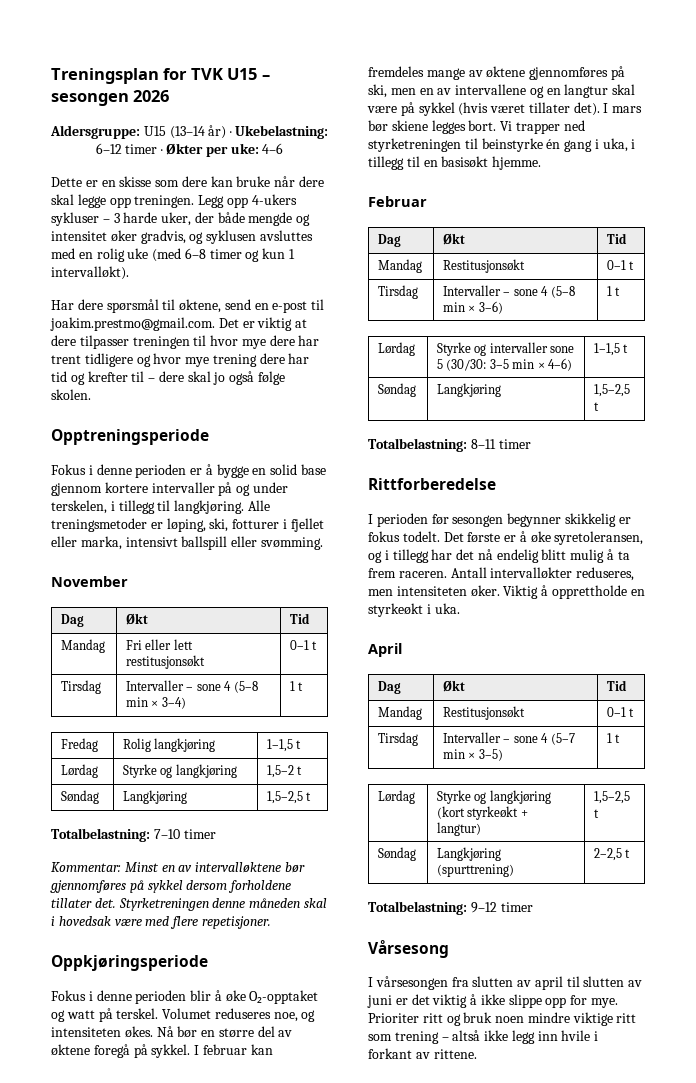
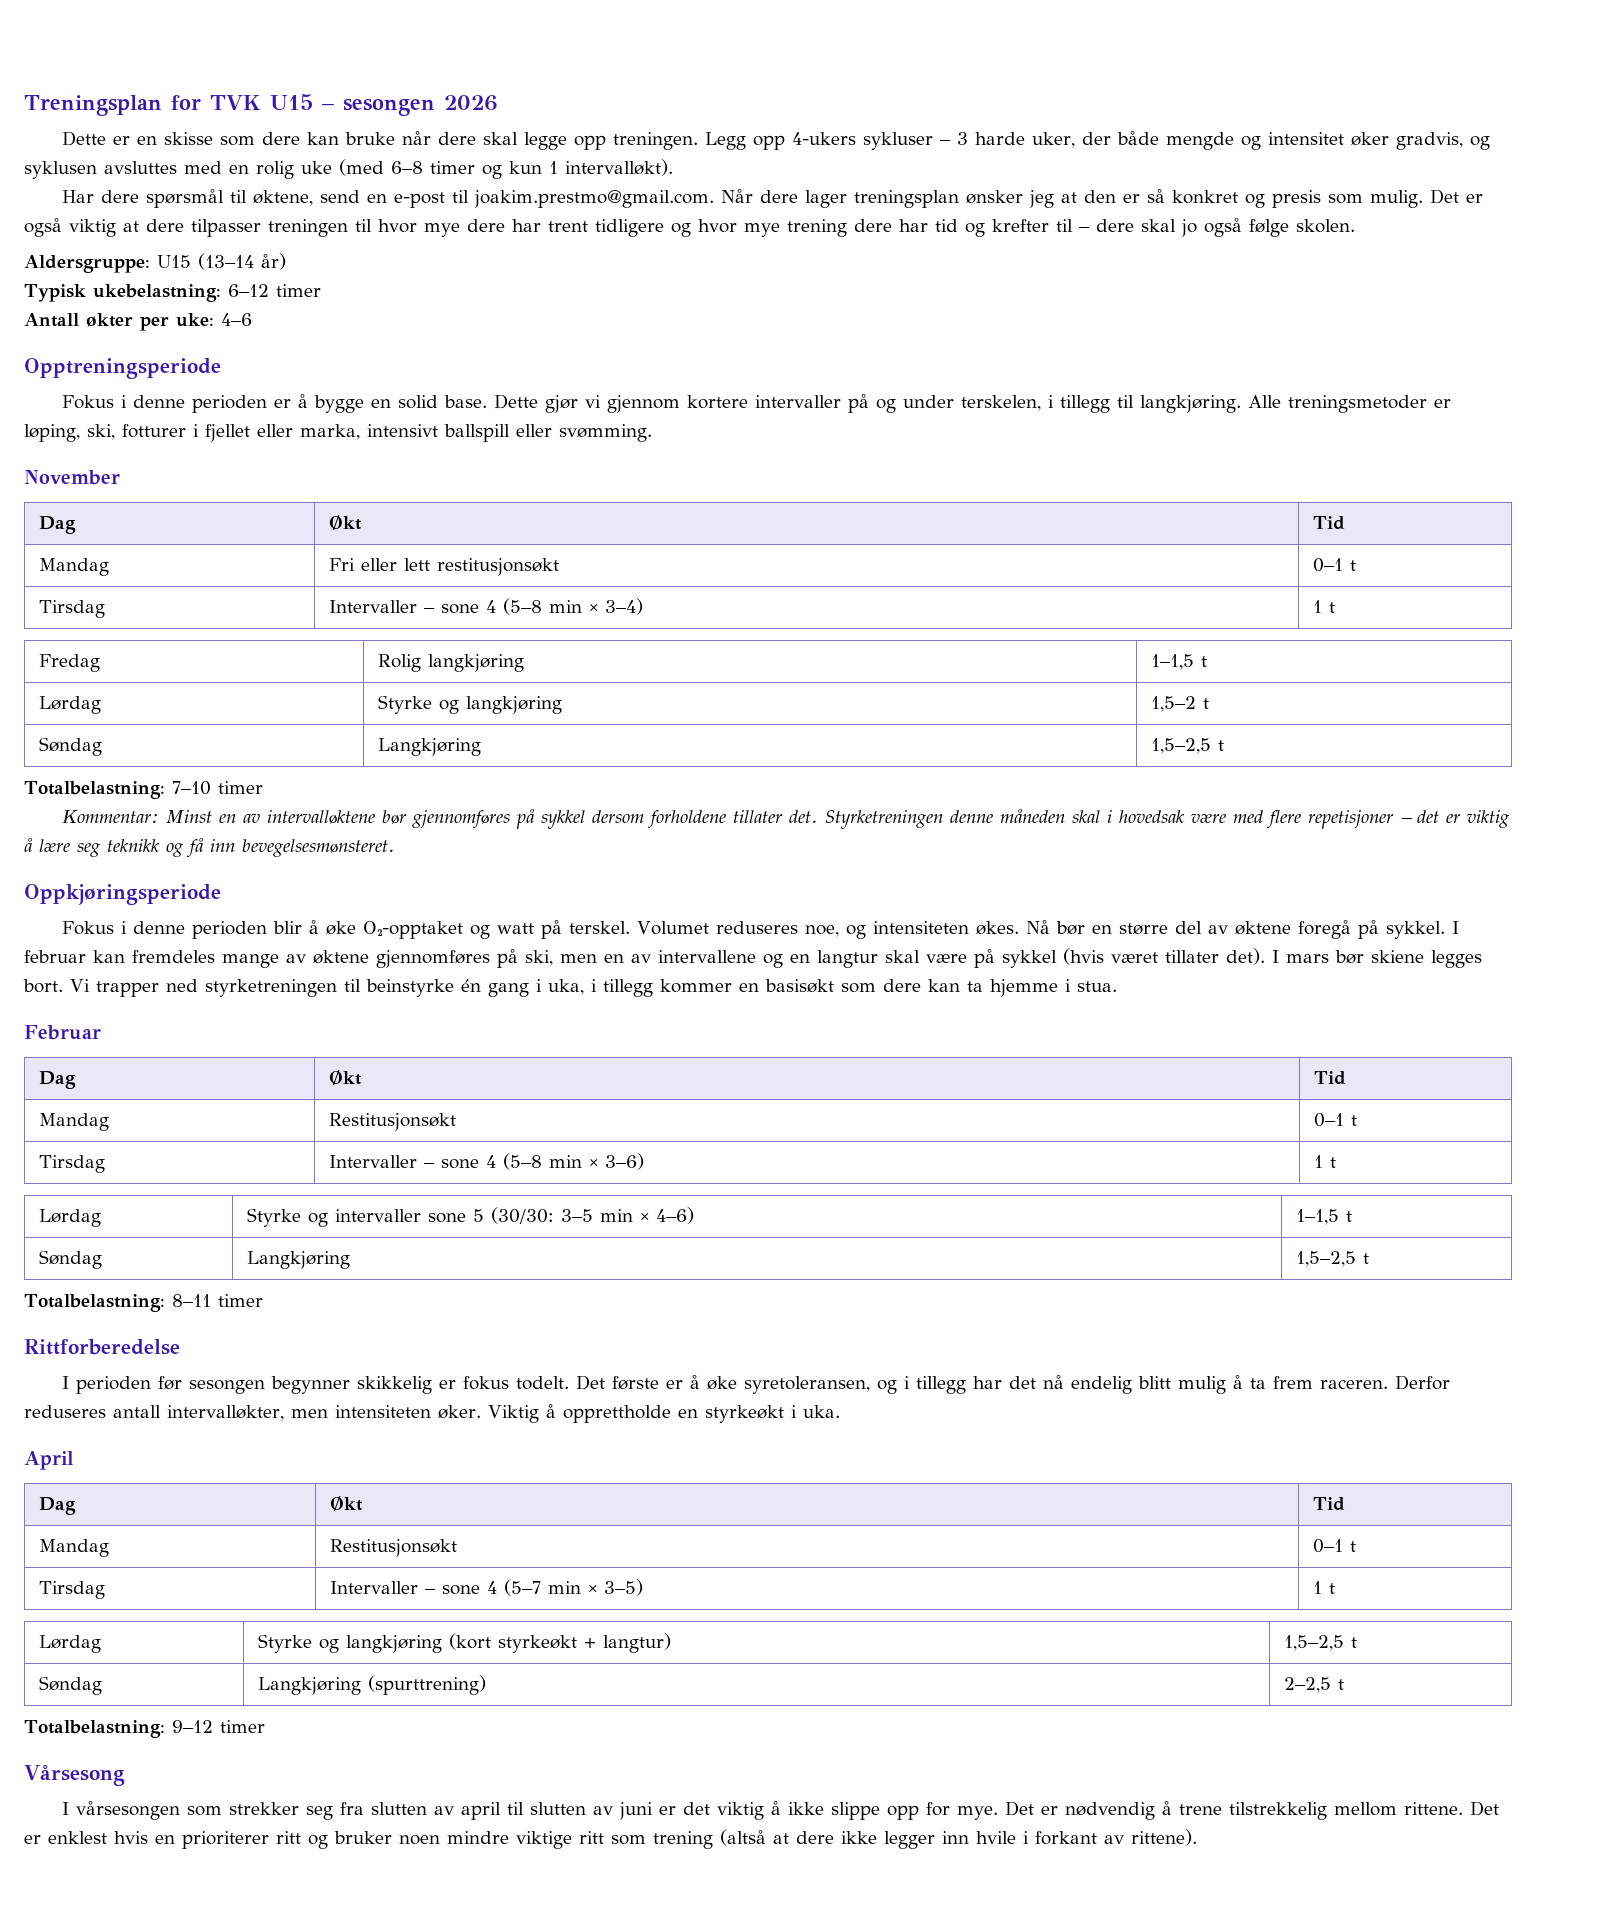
[50,125,328,139] [95,143,284,157] // Aldersgruppe: U15 (13–14 år) · Ukebelastning: 6–12 timer · Økter per uke: 4–6 -> (498, 103) none
[218,318,255,328] Det er -> [721,189,1484,208] [24,218,62,237] Når dere lager treningsplan ønsker jeg at den er så konkret og presis som mulig. Det er også
(91, 394) none -> [24,253,286,273] [24,284,321,302] [24,313,252,331] // Aldersgruppe: U15 (13–14 år) // Typisk ukebelastning: 6–12 timer // Antall økter per uke: 4–6
[301,464,327,475] base -> [444,394,602,413] base. Dette gjør vi
[201,916,271,929] repetisjoner. -> [1308,810,1511,829] [24,838,395,858] repetisjoner – det er viktig å lære seg teknikk og få inn bevegelsesmønsteret.
[406,156,420,167] til -> [659,979,732,993] kommer
[492,156,542,170] hjemme. -> [840,979,1117,997] som dere kan ta hjemme i stua.
[450,567,635,581] Antall intervalløkter reduseres, -> [1395,1375,1451,1390] [24,1405,284,1421] Derfor reduseres antall intervalløkter,
(448, 983) none -> [187,1802,334,1820] som strekker seg
[368,1013,419,1023] Prioriter -> [1005,1801,1500,1820] [24,1831,269,1849] Det er nødvendig å trene tilstrekkelig mellom rittene. Det er enklest hvis en prioriterer
[463,1012,493,1023] bruk -> [334,1831,392,1844] bruker
[441,1030,535,1044] – altså ikke legg -> [720,1829,935,1849] (altså at dere ikke legger
[433,1049,477,1059] rittene. -> [1131,1829,1197,1846] rittene).

